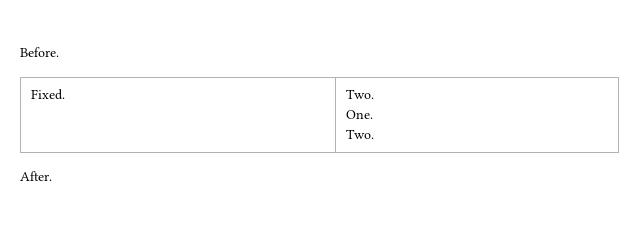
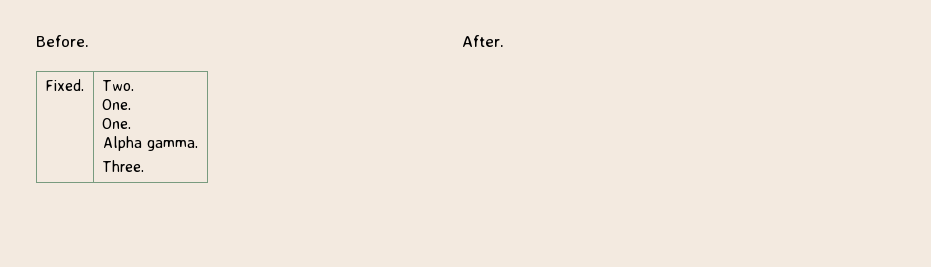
[346,129,375,139] Two. -> [101,118,131,129] [103,136,198,151] [101,160,144,172] One. // Alpha gamma. // Three.

